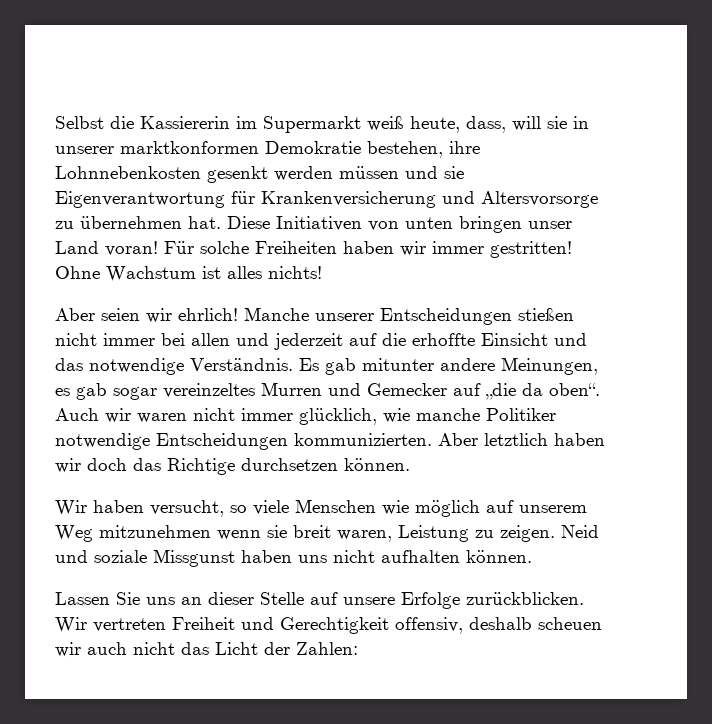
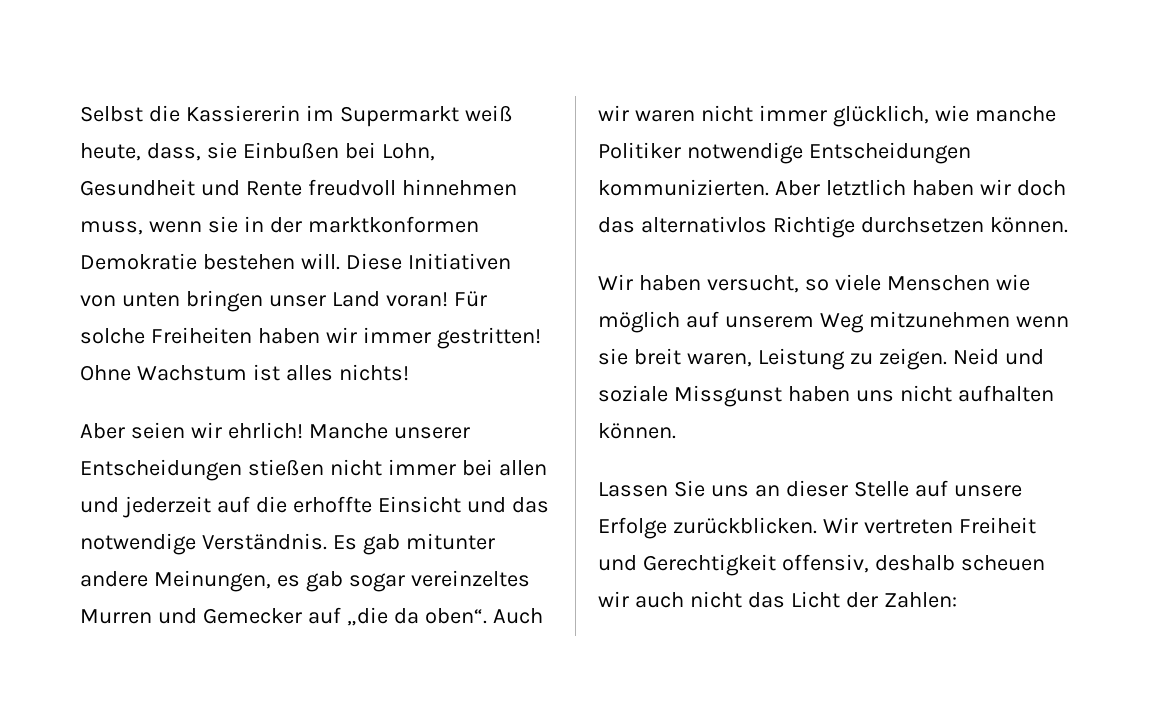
[512,116,541,131] will -> [206,142,435,161] [80,179,517,196] [80,221,202,235] sie Einbußen bei Lohn, Gesundheit und Rente freudvoll hinnehmen muss, wenn
[55,146,114,154] unserer -> [269,217,302,233] der
[367,141,480,158] [55,166,464,183] [55,191,598,208] [55,216,221,229] bestehen, ihre Lohnnebenkosten gesenkt werden müssen und sie Eigenverantwortung für Krankenversicherung und Altersvorsorge zu übernehmen hat. -> [202,253,340,270] bestehen will.
(161, 464) none -> [640,216,767,233] alternativlos

